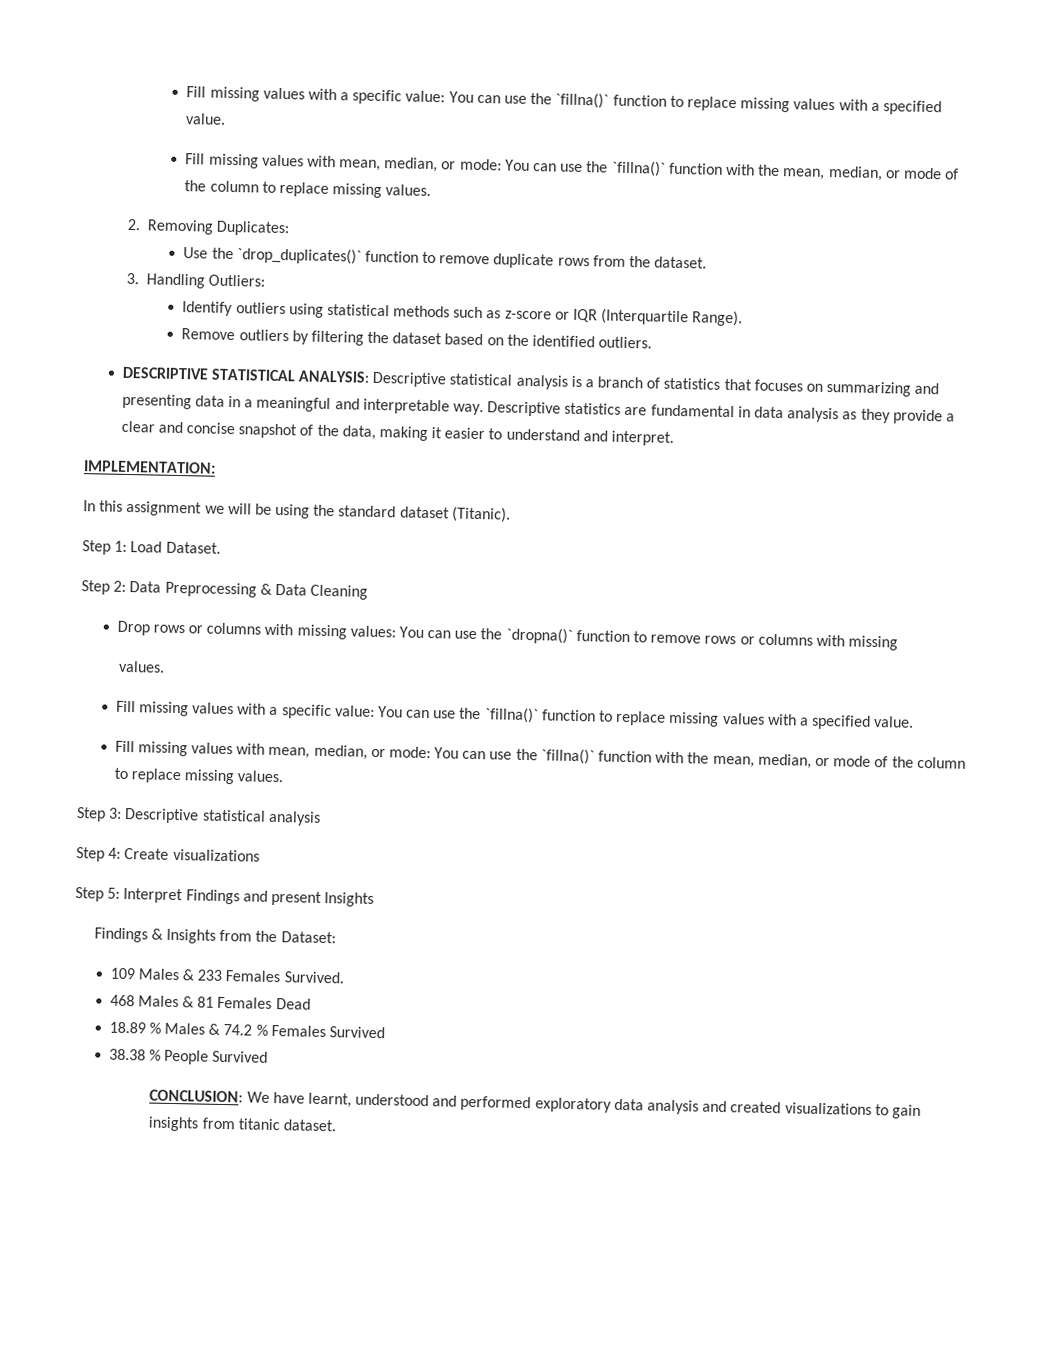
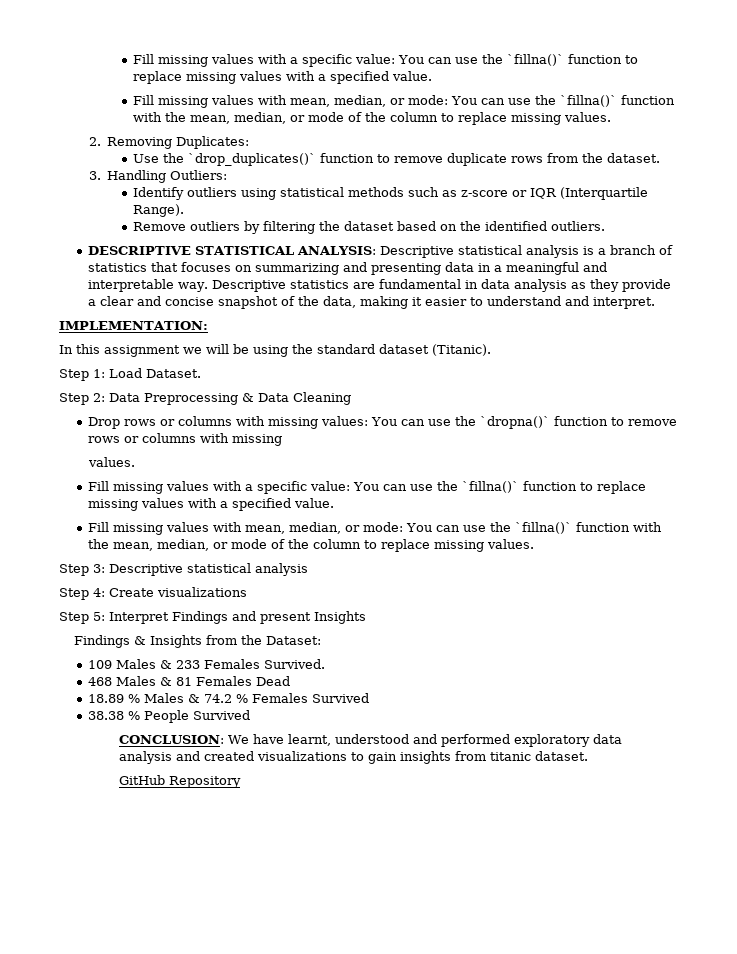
(336, 1125) none -> [119,775,242,788] // GitHub Repository

